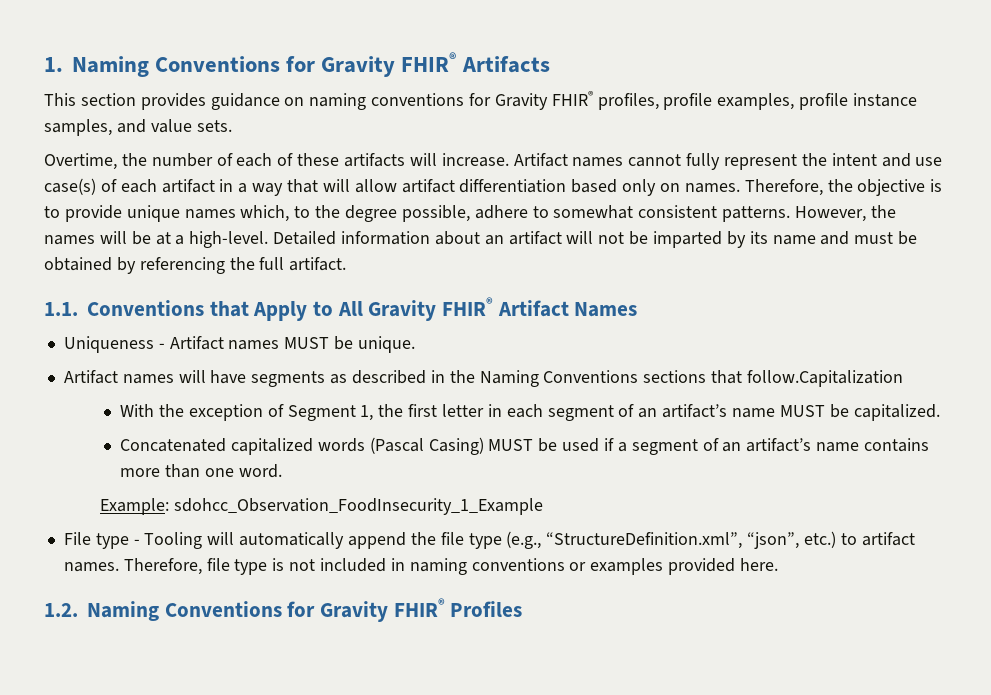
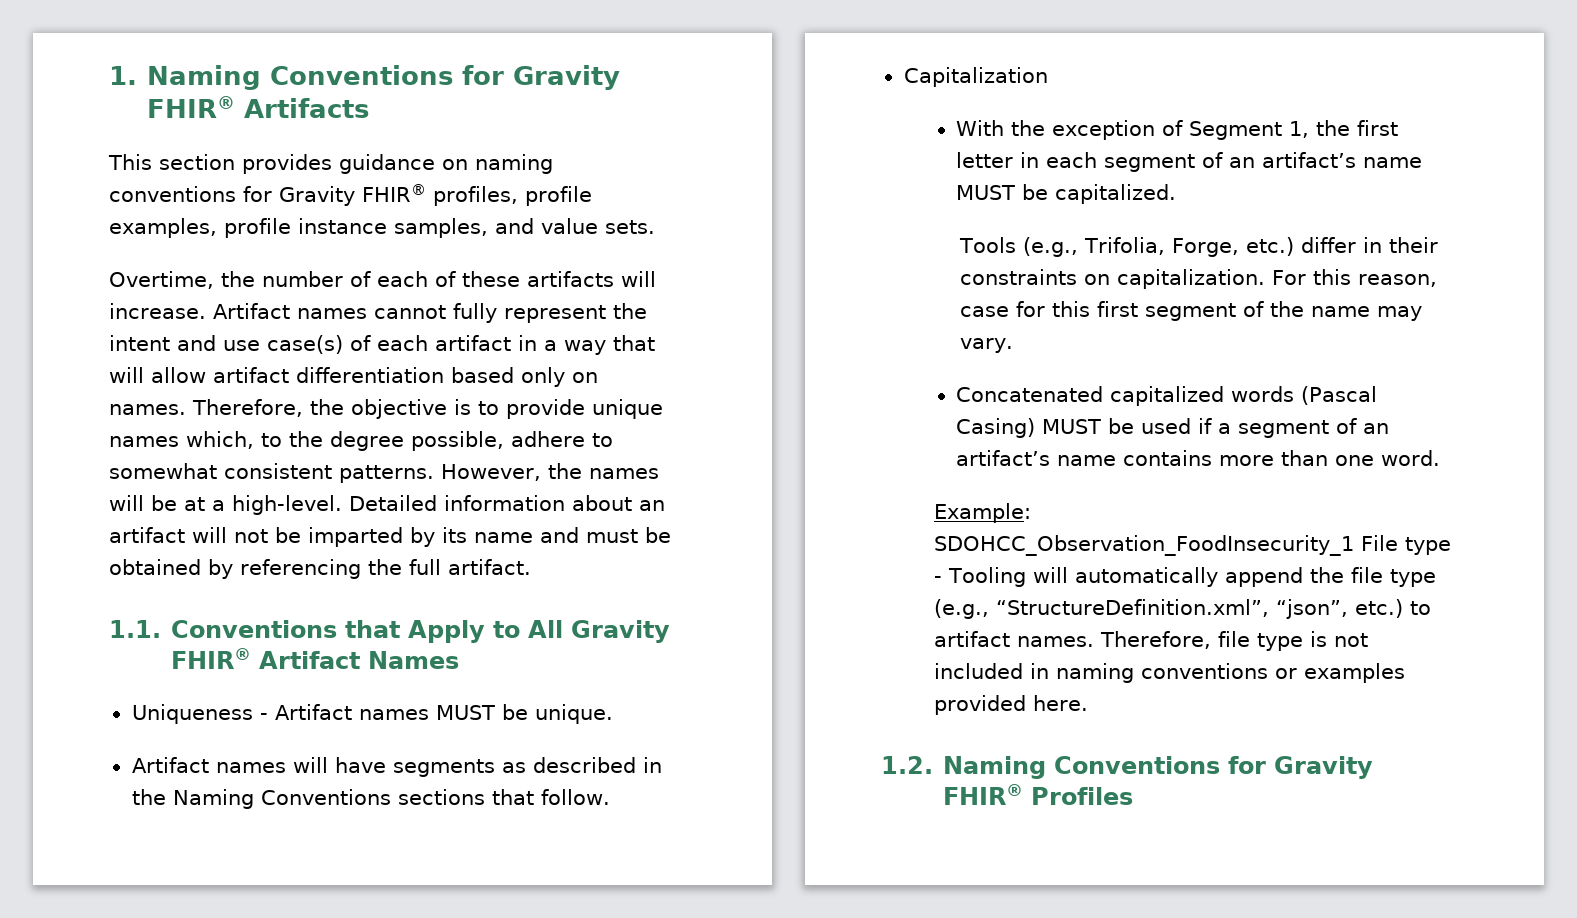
[746,370,903,387] follow.Capitalization -> [540,789,610,805] [903,67,1048,87] follow. // Capitalization
(940, 412) none -> [958,237,1438,257] [959,269,1437,289] [959,301,1422,321] [959,338,1013,353] // Tools (e.g., Trifolia, Forge, etc.) differ in their constraints on capitalization. For this reason, case for this first segment of the name may vary.
[174,498,544,515] sdohcc_Observation_FoodInsecurity_1_Example // -> [933,535,1354,556] SDOHCC_Observation_FoodInsecurity_1

